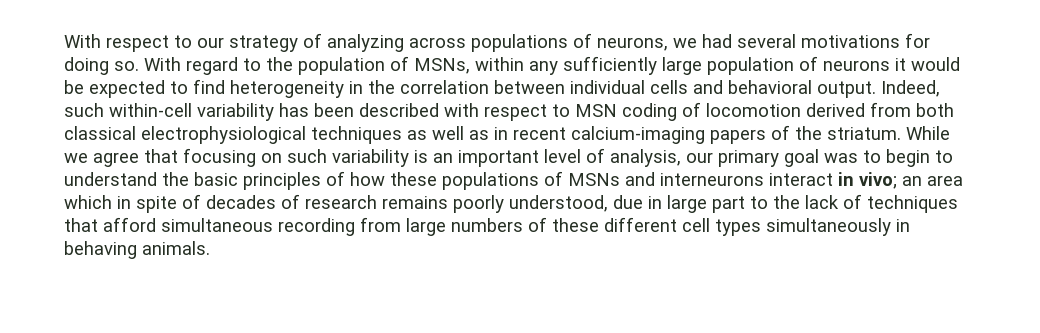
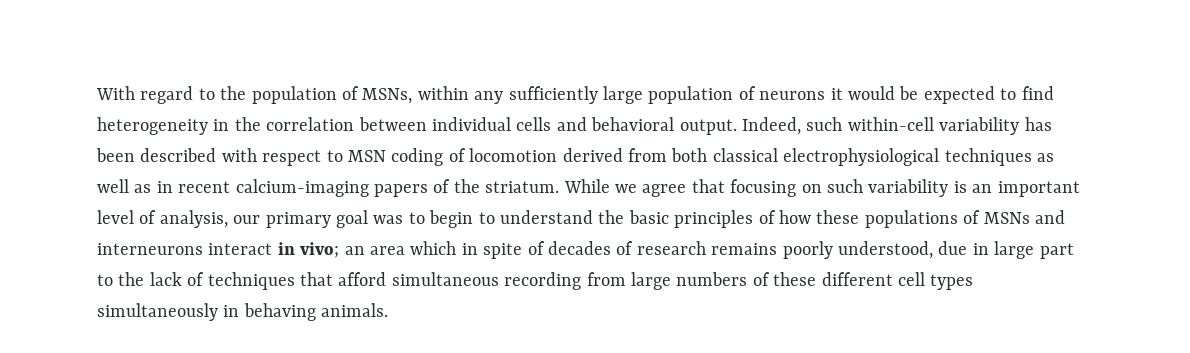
[64,33,930,52] [64,57,181,75] With respect to our strategy of analyzing across populations of neurons, we had several motivations for doing so. With -> [96,86,135,100] With

